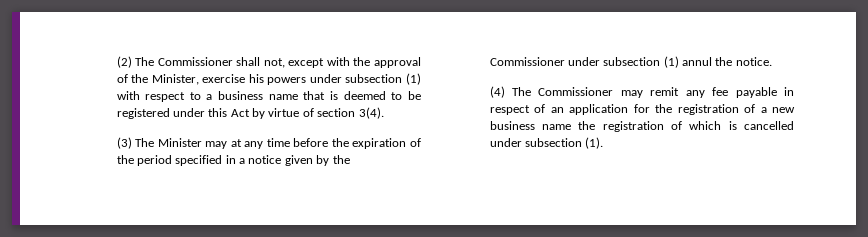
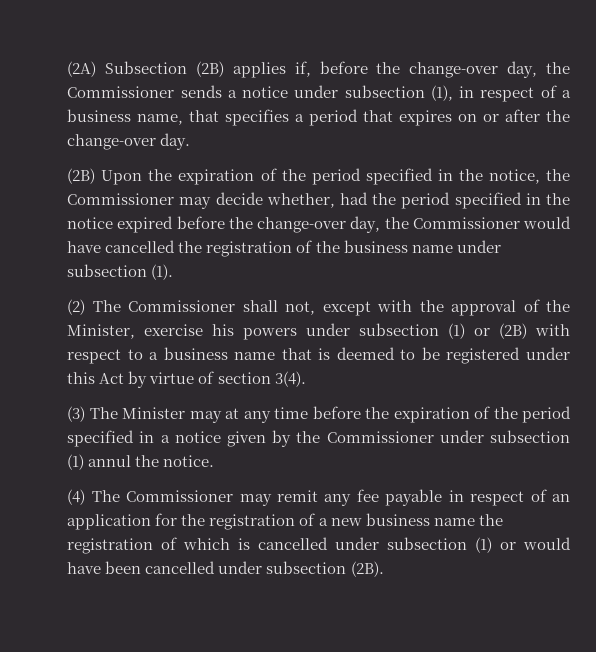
(116, 62) none -> [67,61,571,78] [67,85,571,102] [67,109,570,126] [67,133,191,150] [67,168,570,185] [67,192,570,209] [67,216,571,233] [67,240,501,257] [67,264,174,280] (2A) Subsection (2B) applies if, before the change-over day, the Commissioner sends a notice under subsection (1), in respect of a business name, that specifies a period that expires on or after the change-over day. // (2B) Upon the expiration of the period specified in the notice, the Commissioner may decide whether, had the period specified in the notice expired before the change-over day, the Commissioner would have cancelled the registration of the business name under subsection (1). //
(421, 79) none -> [474,323,528,339] or (2B)
[585,137,604,149] (1). -> [475,537,571,553] [67,561,384,577] (1) or would have been cancelled under subsection (2B).

